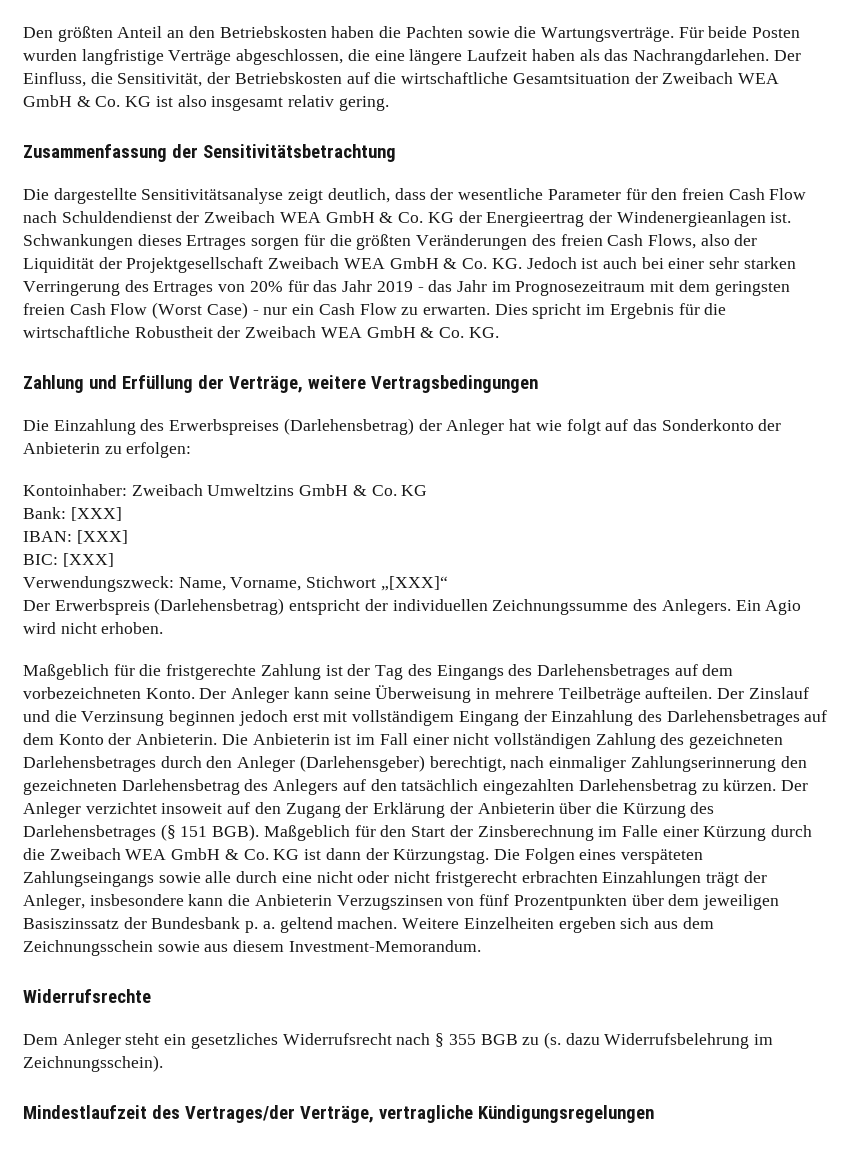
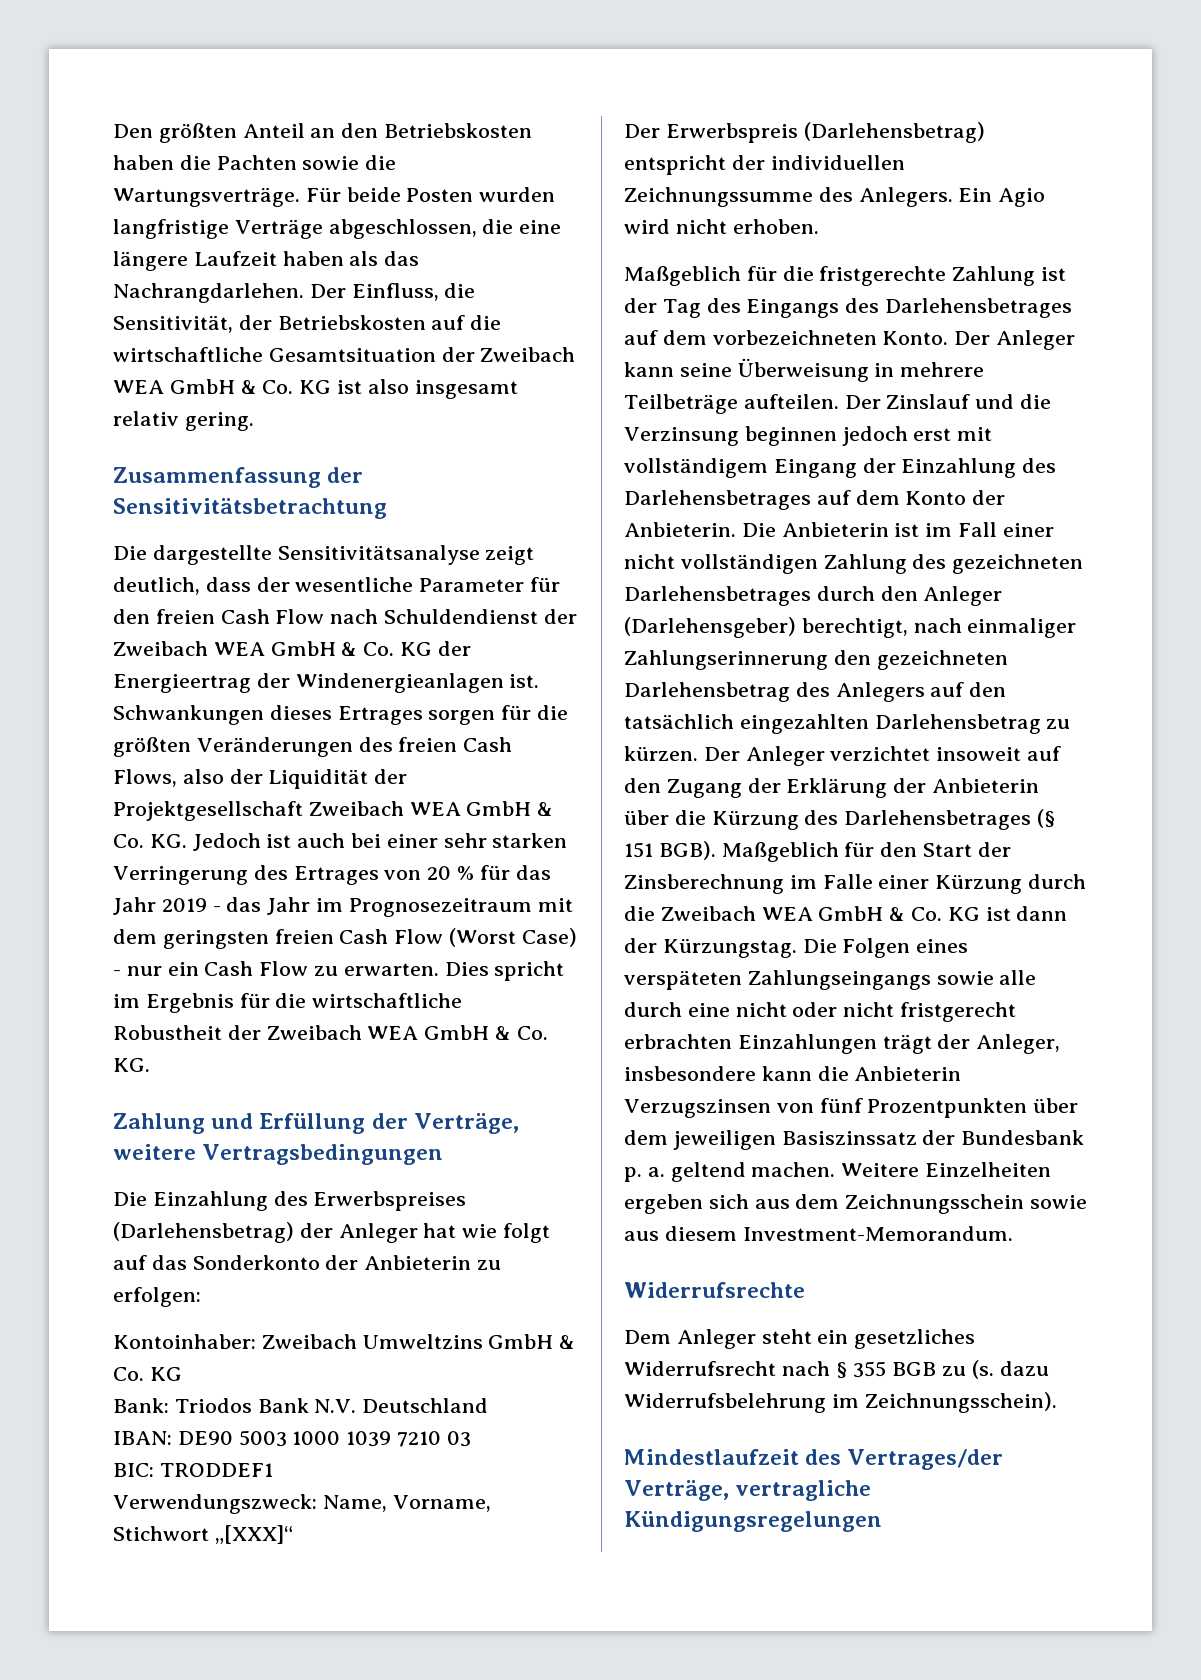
[249,281,283,292] 20% -> [427,866,475,880] 20 %
[70,507,122,521] [23,530,128,544] [XXX] // IBAN: [XXX] -> [174,1398,489,1413] [113,1430,471,1447] Triodos Bank N.V. Deutschland // IBAN: DE90 5003 1000 1039 7210 03
[62,553,114,567] [XXX] -> [159,1463,273,1477] TRODDEF1

